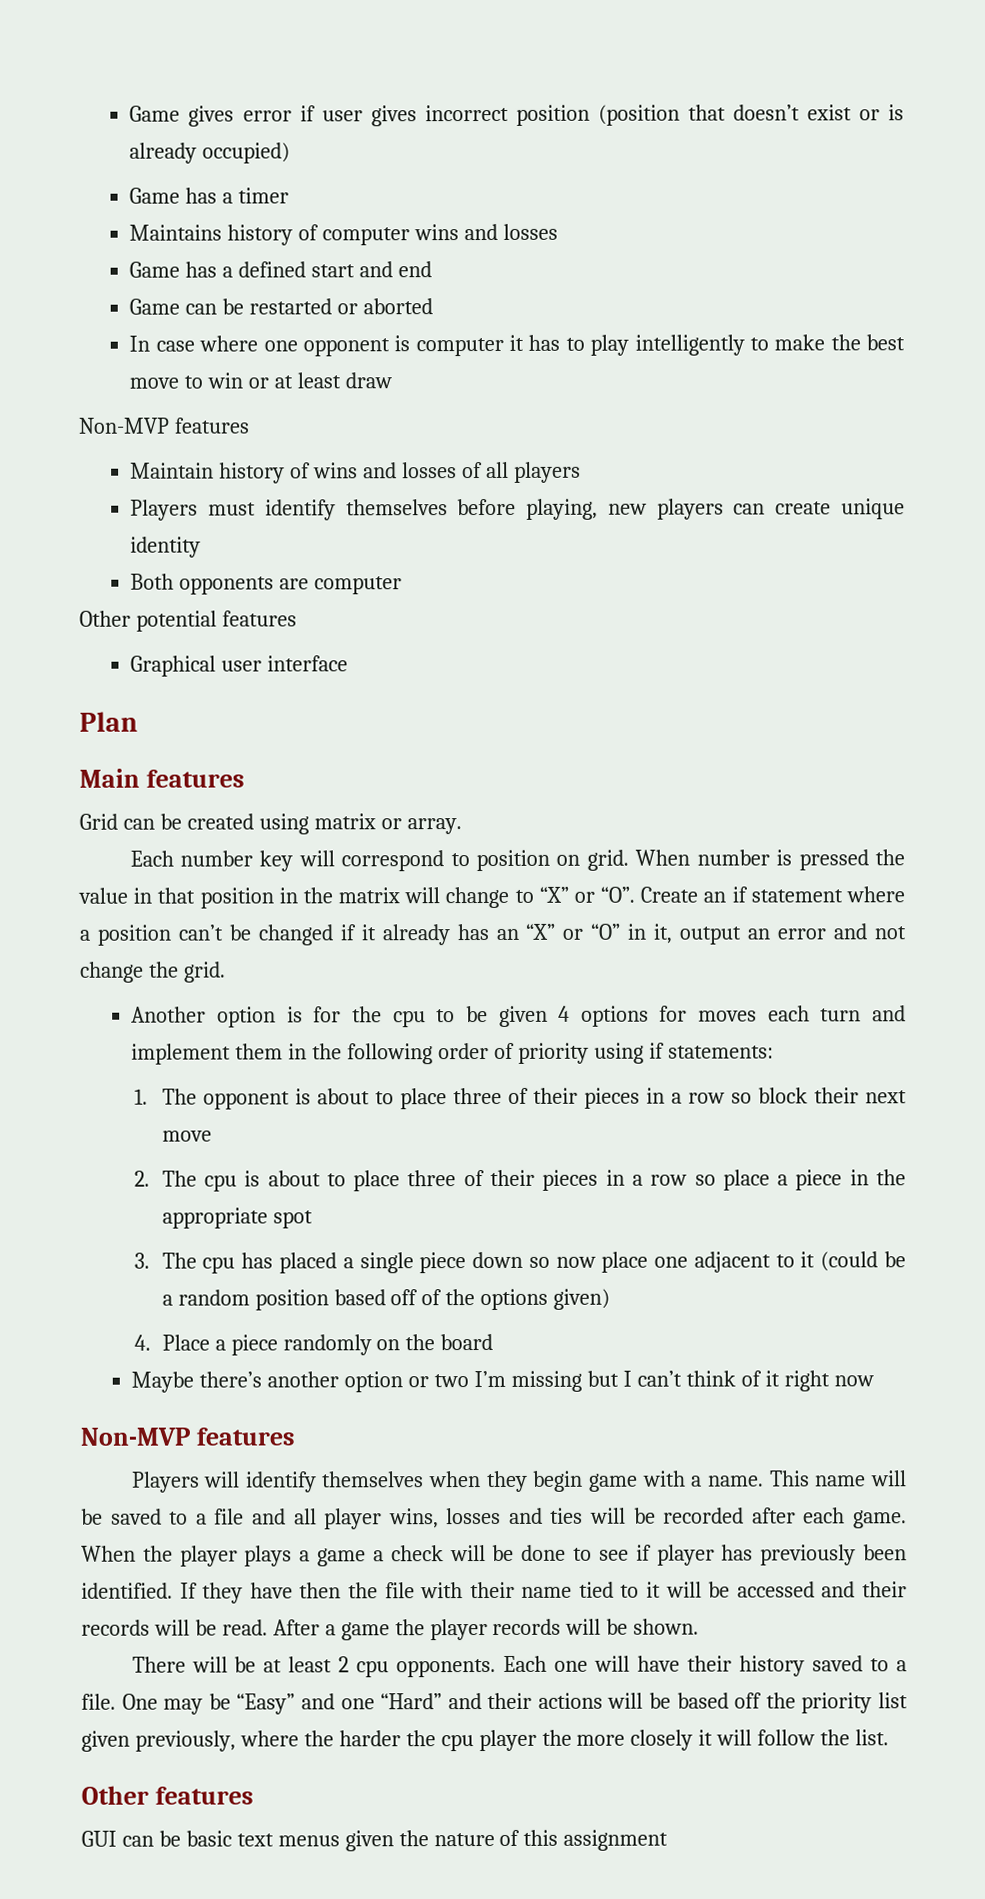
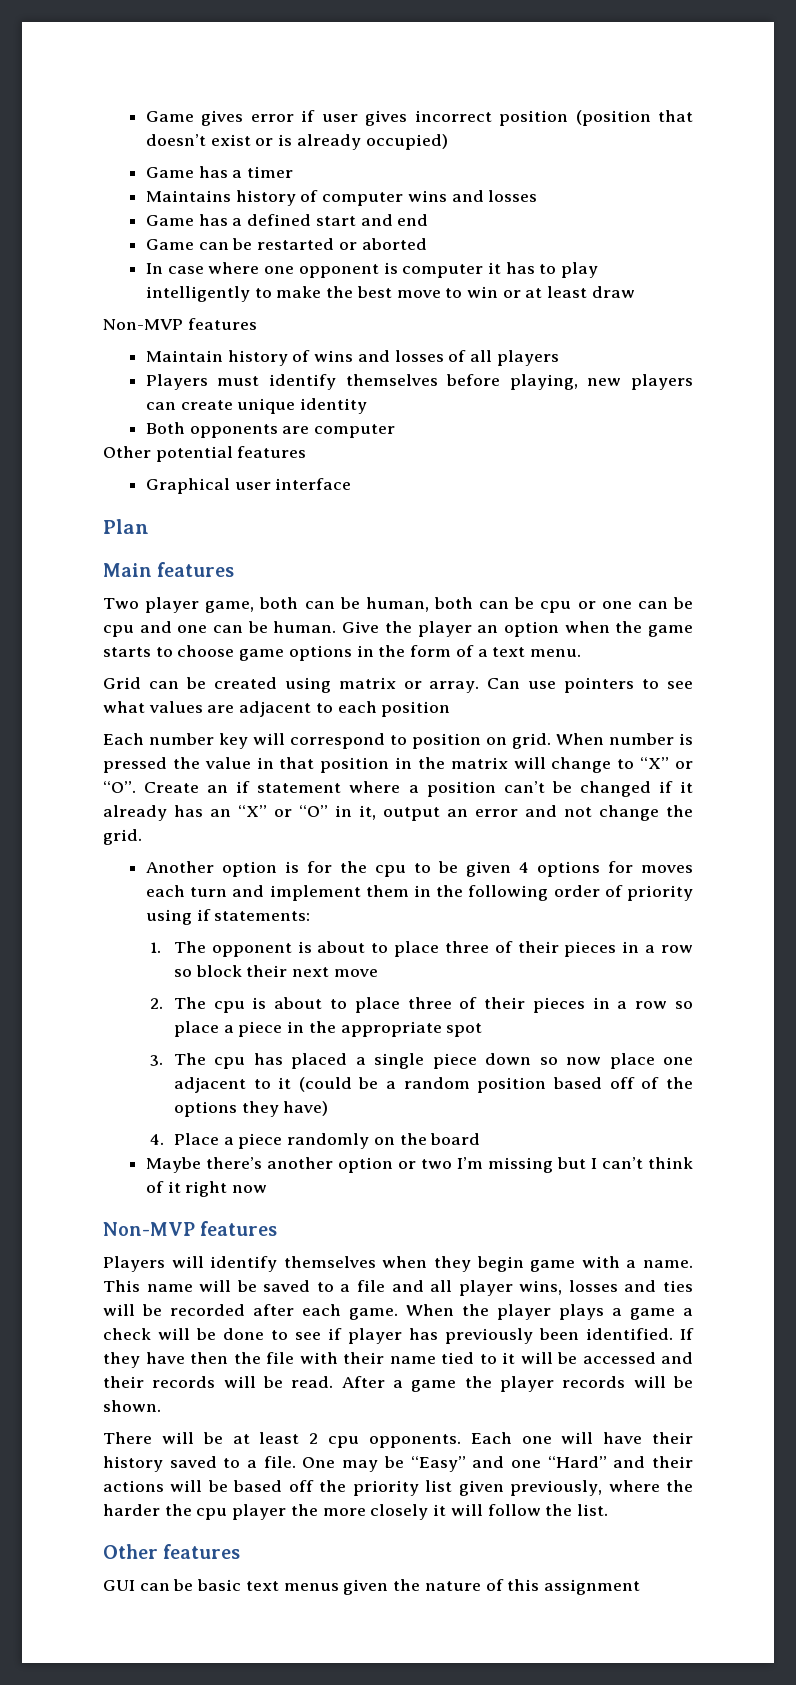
(245, 778) none -> [103,597,693,613] [103,621,693,637] [103,645,581,661] // Two player game, both can be human, both can be cpu or one can be cpu and one can be human. Give the player an option when the game starts to choose game options in the form of a text menu.
(462, 826) none -> [487,677,693,693] [103,701,451,717] Can use pointers to see what values are adjacent to each position
[553,1288,611,1310] given) -> [241,1101,329,1117] they have)

